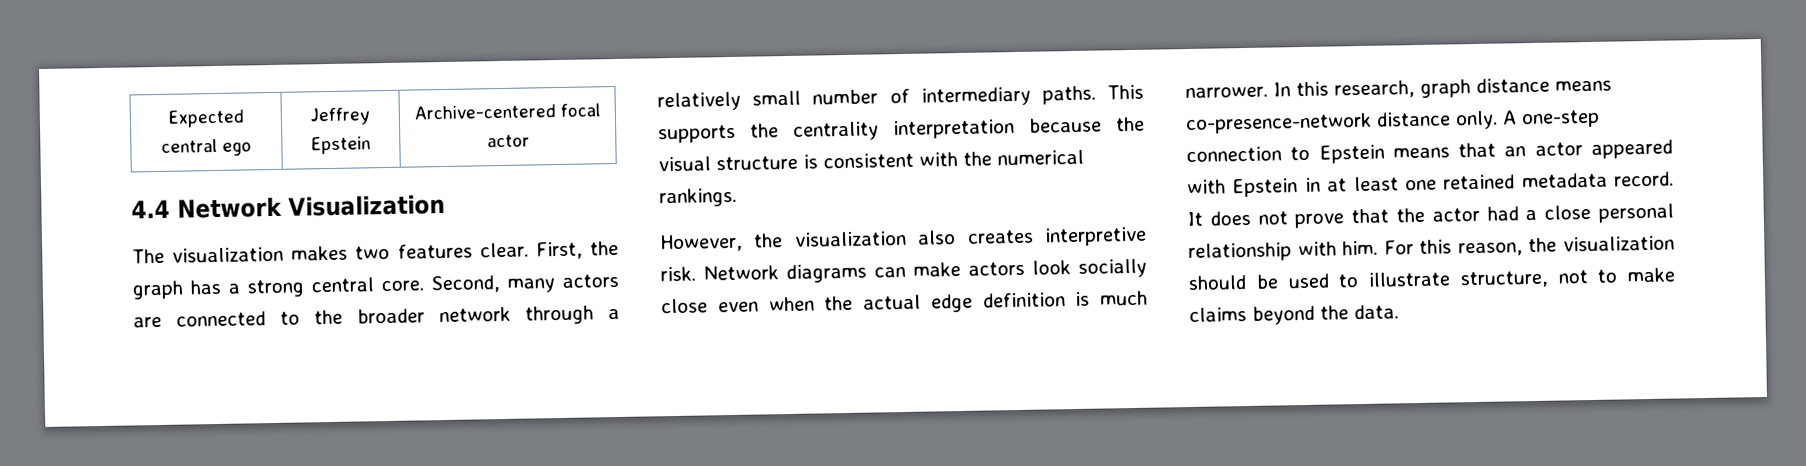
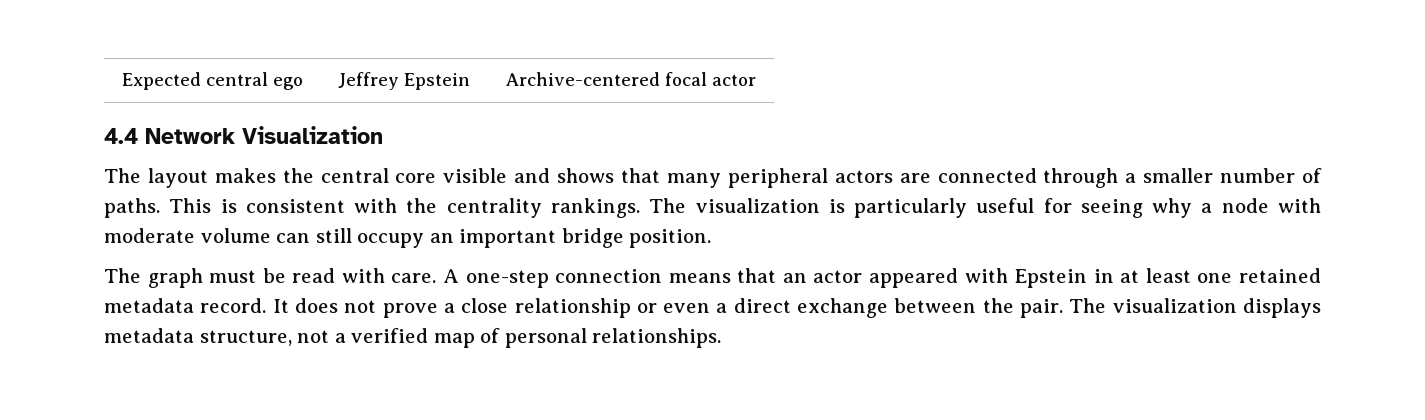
[172,240,619,263] [132,273,619,300] [133,305,620,328] [657,90,802,112] visualization makes two features clear. First, the graph has a strong central core. Second, many actors are connected to the broader network through a relatively small -> [147,168,1214,188] layout makes the central core visible and shows that many peripheral actors are connected through a smaller
[920,86,1031,107] intermediary -> (1323, 175) none
[658,116,1145,144] [658,155,798,172] supports the centrality interpretation because the visual structure -> (212, 205) none
[997,149,1084,166] numerical -> [446,198,542,218] centrality
[660,226,1147,253] [660,258,1147,284] [661,290,1148,314] [1185,77,1612,99] [1186,110,1498,135] // However, the visualization also creates interpretive risk. Network diagrams can make actors look socially close even when the actual edge definition is much narrower. In this research, graph distance means co-presence-network distance only. -> [649,198,1322,218] [104,228,712,248] [104,268,437,288] The visualization is particularly useful for seeing why a node with moderate volume can still occupy an important bridge position. // The graph must be read with care.
[1290,144,1385,164] to Epstein -> (663, 276) none
[1351,203,1674,224] [1188,235,1675,263] [1188,267,1675,291] [1189,304,1399,325] that the actor had a close personal relationship with him. For this reason, the visualization should be used to illustrate structure, not to make claims beyond the data. -> [443,298,1322,318] [104,328,722,348] a close relationship or even a direct exchange between the pair. The visualization displays metadata structure, not a verified map of personal relationships.

